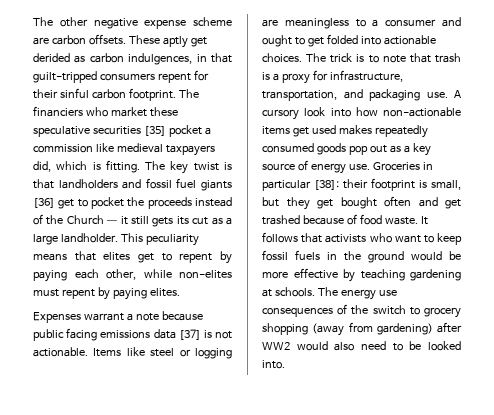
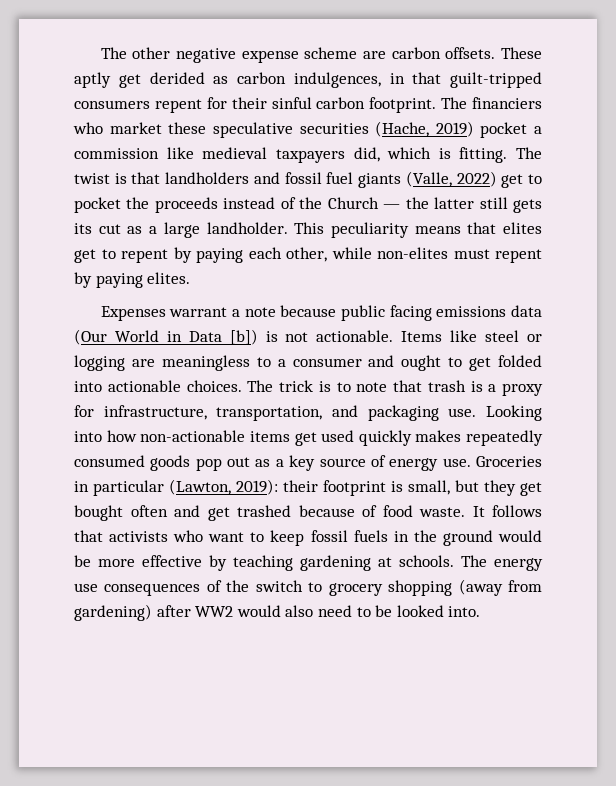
[143,126,166,136] [35] -> [375,121,474,137] (Hache, 2019)
[170,161,189,174] key -> (542, 153) none
[33,198,55,208] [36] -> [405,171,497,187] (Valle, 2022)
[120,216,128,225] it -> [405,197,475,209] the latter
[178,329,201,340] [37] -> [74,329,258,345] (Our World in Data [b])
[454,90,461,98] [262,107,326,120] A cursory look -> [486,405,542,421] Looking
(336, 129) none -> [358,430,412,446] quickly
[314,180,339,190] [38]: -> [169,479,278,495] (Lawton, 2019):

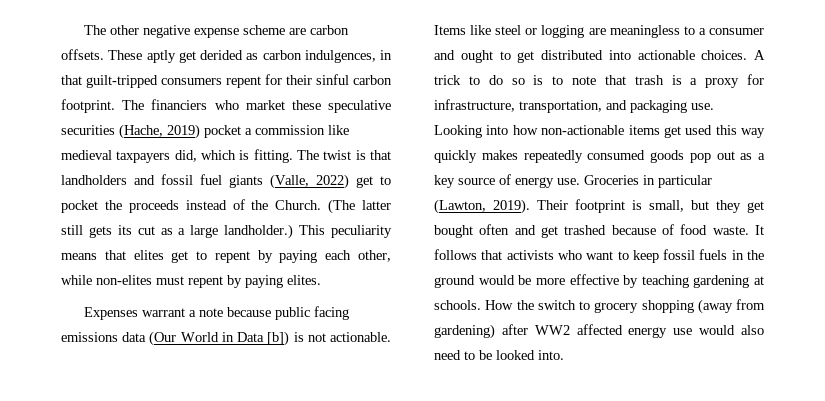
[327,197,429,209] Church — the -> [275,199,356,214] Church. (The
[206,222,288,234] landholder. -> [224,224,294,239] landholder.)
[497,355,542,367] folded -> [541,50,603,60] distributed
[247,380,313,392] The trick -> [754,50,765,60] [434,75,525,85] A trick to do so
(355, 436) none -> [715,125,765,138] this way
[236,479,318,495] 2019): their -> [493,199,568,214] 2019). Their
[461,555,543,571] [74,580,222,596] The energy use consequences of -> [485,300,514,310] How
(234, 611) none -> [576,324,693,338] affected energy use

